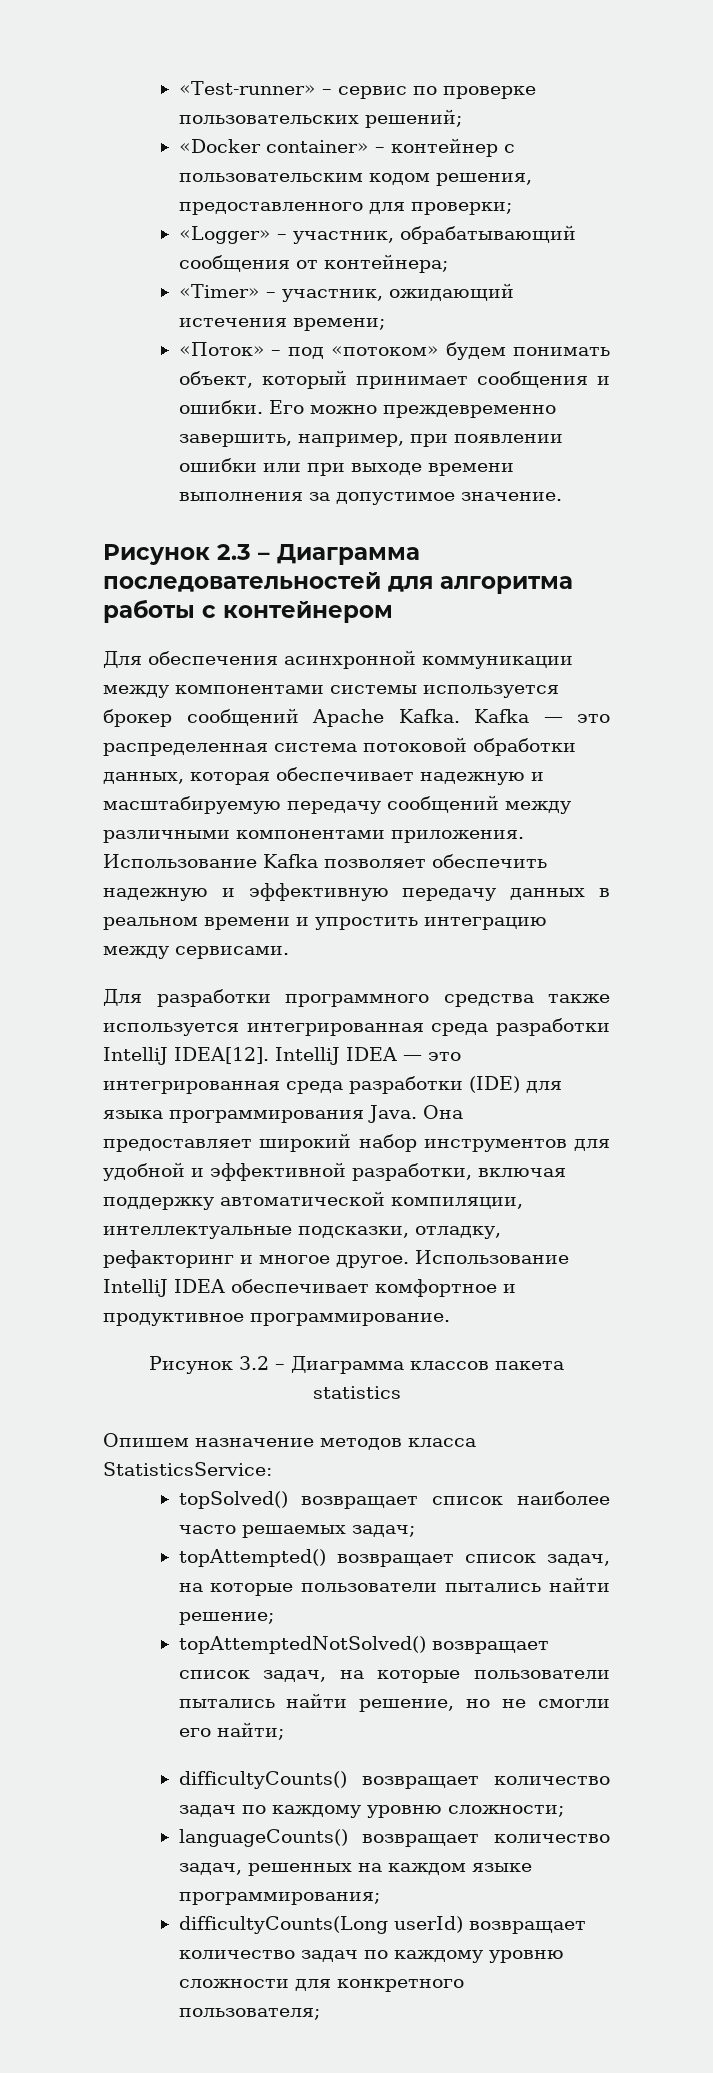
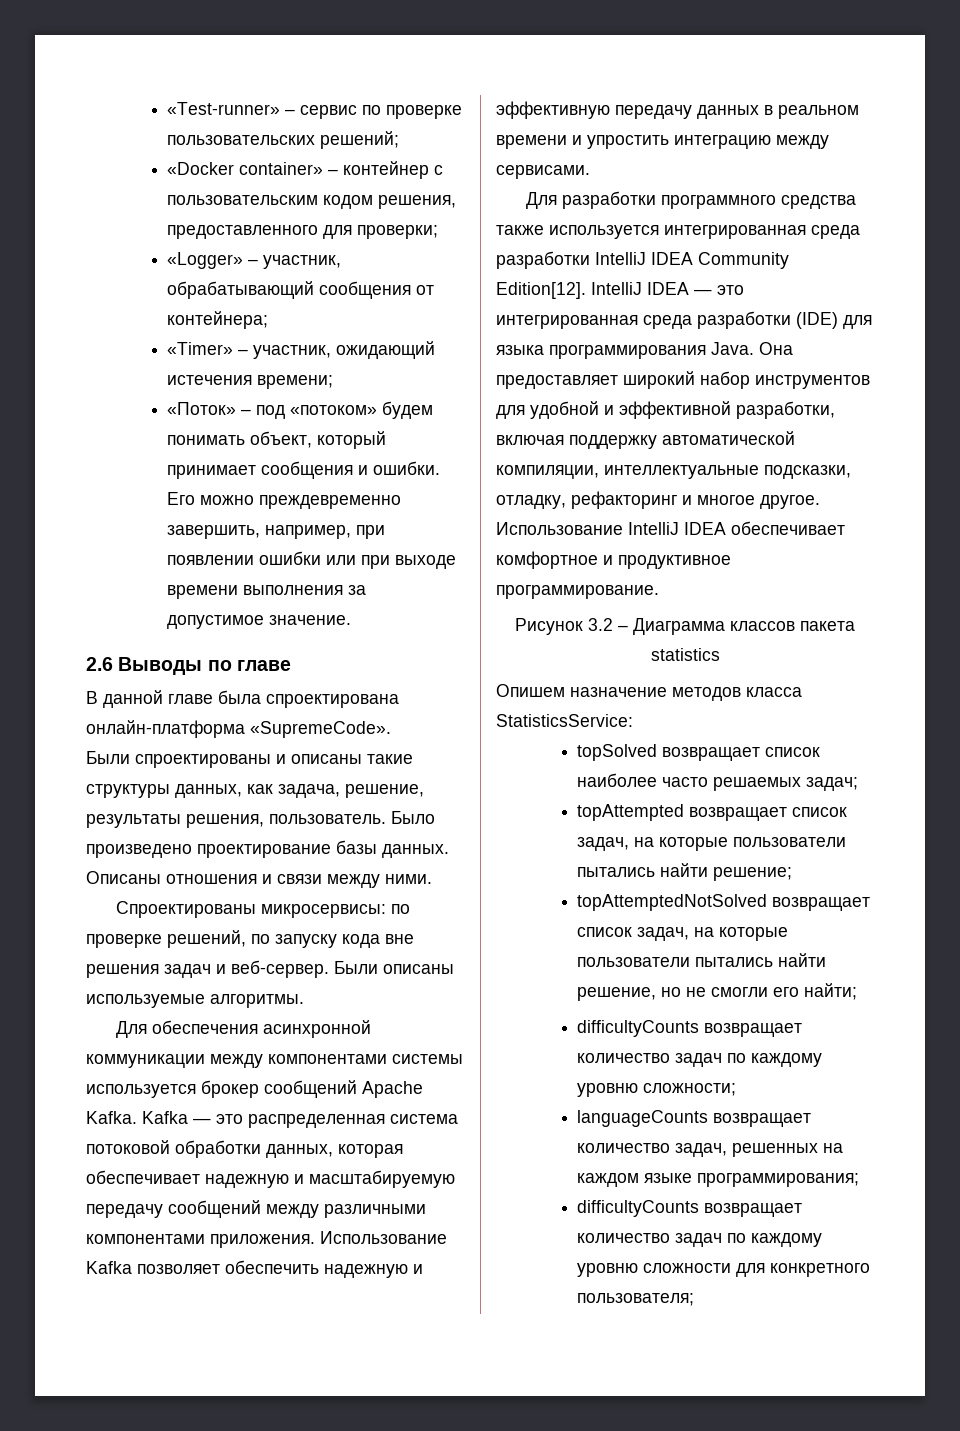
[103,544,420,565] [103,572,573,594] [103,599,393,623] Рисунок 2.3 – Диаграмма последовательностей для алгоритма работы с контейнером -> [86,657,291,675] [86,690,399,708] [86,720,391,738] [86,751,413,768] [86,784,424,798] [86,811,435,828] [86,840,449,858] [86,871,432,888] [115,901,410,918] [86,930,414,948] [86,960,454,978] [86,994,304,1008] 2.6 Выводы по главе // В данной главе была спроектирована онлайн-платформа «SupremeCode». // Были спроектированы и описаны такие структуры данных, как задача, решение, результаты решения, пользователь. Было произведено проектирование базы данных. Описаны отношения и связи между ними. // Спроектированы микросервисы: по проверке решений, по запуску кода вне решения задач и веб-сервер. Были описаны используемые алгоритмы.
[174,1047,269,1064] IDEA[12]. -> [651,252,789,269] [496,282,586,299] IDEA Community Edition[12].
[178,1491,288,1509] topSolved() -> [577,744,658,761] topSolved
[178,1549,326,1567] topAttempted() -> [577,804,685,821] topAttempted
[178,1636,426,1654] topAttemptedNotSolved() -> [577,894,768,911] topAttemptedNotSolved
[178,1771,347,1789] difficultyCounts() -> [577,1020,700,1037] difficultyCounts
[178,1829,348,1847] languageCounts() -> [577,1110,709,1127] languageCounts
[178,1916,463,1934] difficultyCounts(Long userId) -> [577,1200,700,1217] difficultyCounts

